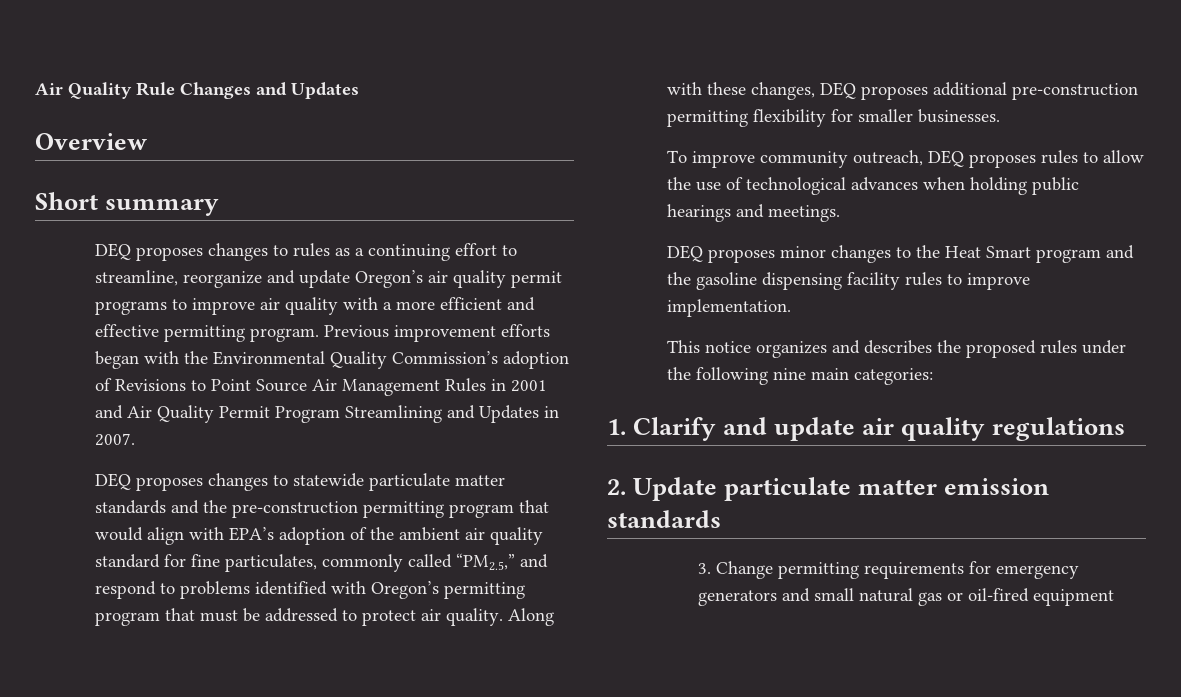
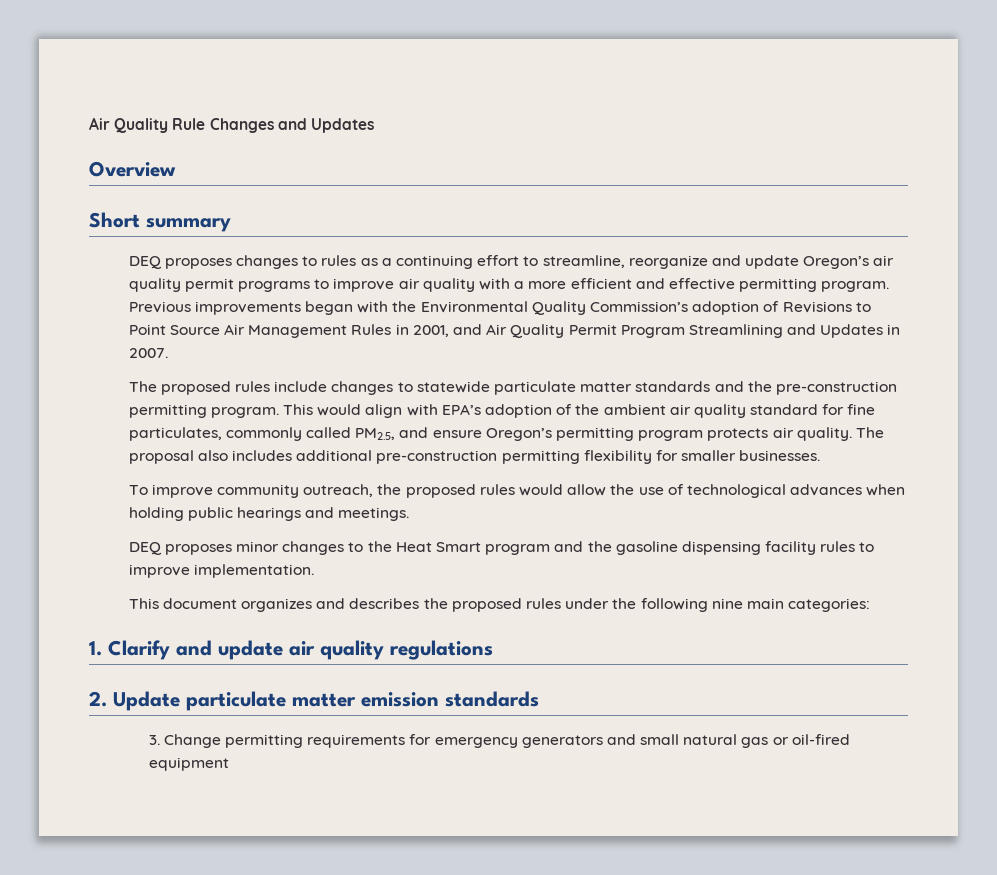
[394,324,551,342] improvement efforts -> [194,301,301,315] improvements
[511,380,548,392] 2001 -> [412,325,449,337] 2001,
[95,473,204,491] DEQ proposes -> [128,381,328,395] The proposed rules include
[449,500,550,518] program that -> [210,404,314,418] program. This
[456,553,549,571] [95,581,526,599] [95,608,555,626] [667,82,929,100] “PM2.5,” and respond to problems identified with Oregon’s permitting program that must be addressed to protect air quality. Along with these changes, DEQ proposes -> [355,427,884,441] [128,450,293,464] PM2.5, and ensure Oregon’s permitting program protects air quality. The proposal also includes
[928,150,1099,168] DEQ proposes rules to -> [377,484,564,498] the proposed rules would
[705,341,752,353] notice -> [162,598,237,609] document

